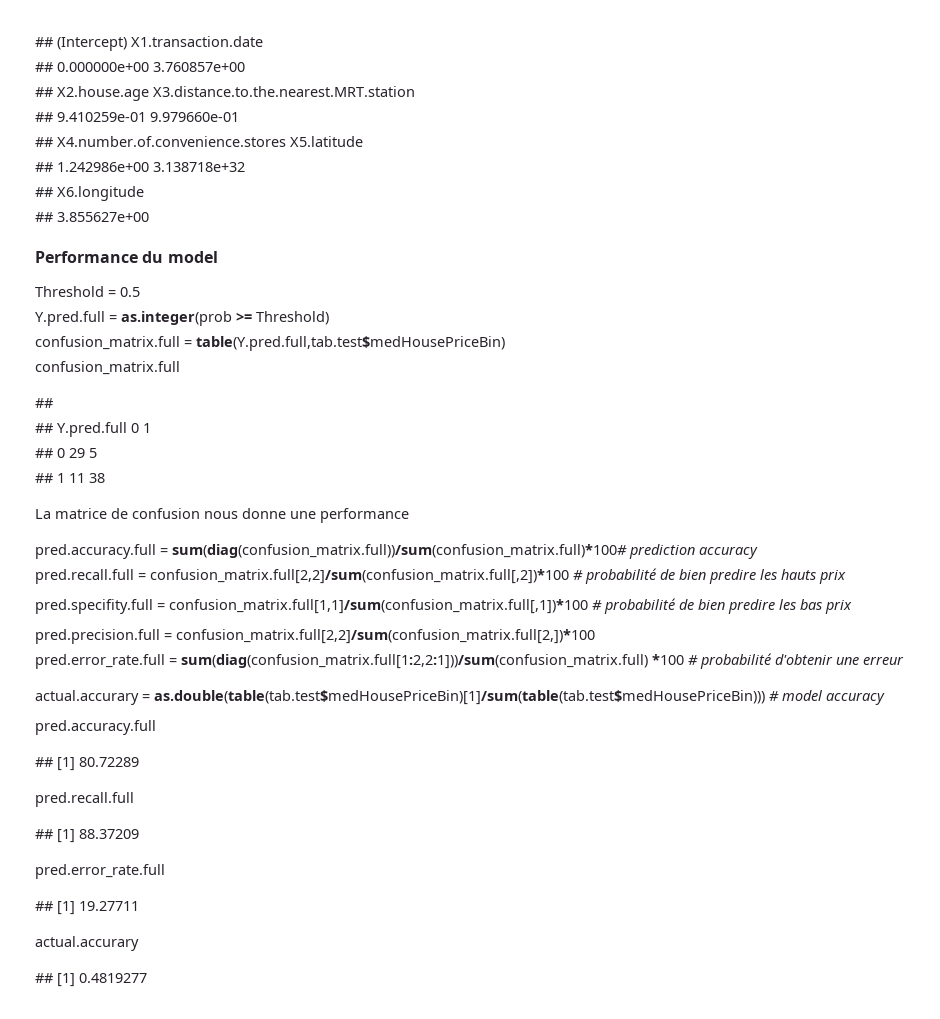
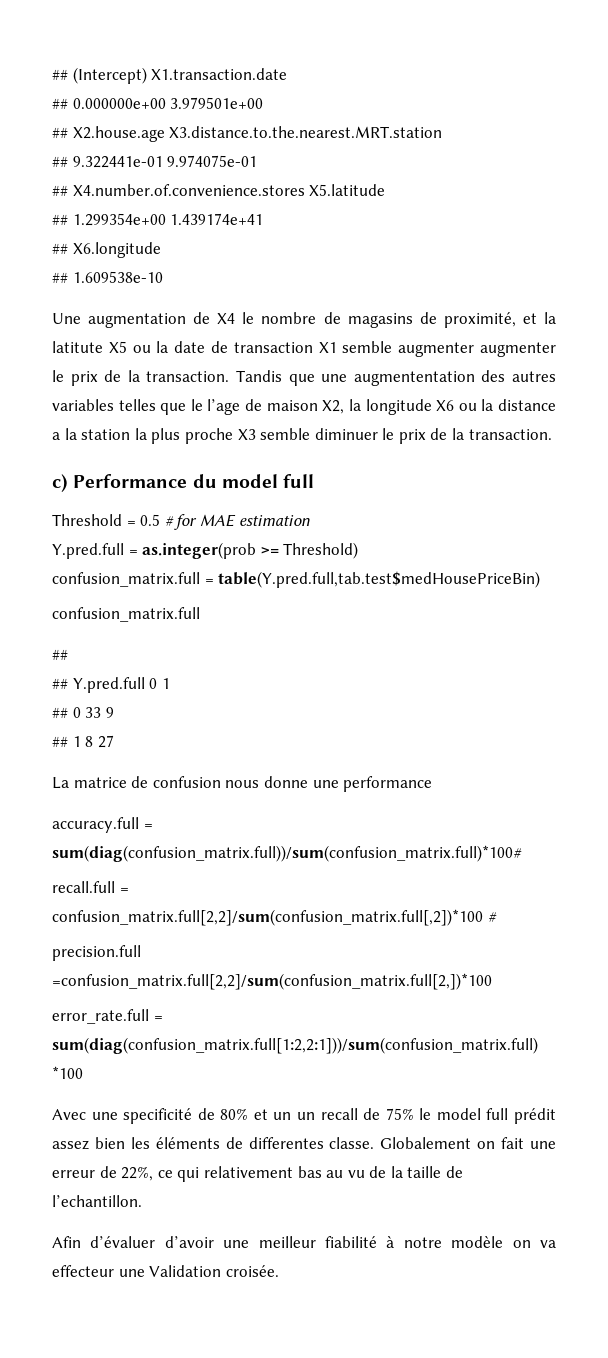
[153,62,245,72] 3.760857e+00 -> [170,97,264,109] 3.979501e+00
[57,112,239,122] 9.410259e-01 9.979660e-01 -> [72,155,258,168] 9.322441e-01 9.974075e-01
[57,162,245,172] 1.242986e+00 3.138718e+32 -> [72,213,264,226] 1.299354e+00 1.439174e+41
[57,212,149,222] 3.855627e+00 // -> [72,271,163,283] [52,312,556,328] [52,341,556,357] [52,370,556,386] [52,399,557,415] [52,428,552,444] [52,474,68,492] 1.609538e-10 // Une augmentation de X4 le nombre de magasins de proximité, et la latitute X5 ou la date de transaction X1 semble augmenter augmenter le prix de la transaction. Tandis que une augmententation des autres variables telles que le l’age de maison X2, la longitude X6 ou la distance a la station la plus proche X3 semble diminuer le prix de la transaction. // c)
(218, 257) none -> [283,474,315,488] full
(140, 292) none -> [164,514,310,530] # for MAE estimation
[69,448,97,458] 29 5 -> [85,707,114,718] 33 9
[69,473,105,483] 11 38 -> [85,735,114,748] 8 27
[35,544,156,559] pred.accuracy.full -> [52,817,139,833] accuracy.full
[629,544,758,559] [35,569,134,584] prediction accuracy // pred.recall.full -> [52,881,115,893] // recall.full
[585,568,846,584] [35,598,852,614] [35,629,595,644] [35,653,904,669] [35,690,885,705] [35,720,156,735] [35,757,139,771] [35,792,134,807] [35,829,139,843] [35,864,165,879] [35,901,139,915] [35,936,139,951] [35,973,147,987] probabilité de bien predire les hauts prix // pred.specifity.full = confusion_matrix.full[1,1]/sum(confusion_matrix.full[,1])*100 # probabilité de bien predire les bas prix // pred.precision.full = confusion_matrix.full[2,2]/sum(confusion_matrix.full[2,])*100 // pred.error_rate.full = sum(diag(confusion_matrix.full[1:2,2:1]))/sum(confusion_matrix.full) *100 # probabilité d'obtenir une erreur // actual.accurary = as.double(table(tab.test$medHousePriceBin)[1]/sum(table(tab.test$medHousePriceBin))) # model accuracy // pred.accuracy.full // ## [1] 80.72289 // pred.recall.full // ## [1] 88.37209 // pred.error_rate.full // ## [1] 19.27711 // actual.accurary // ## [1] 0.4819277 -> [52,945,141,961] [52,973,492,990] [52,1009,163,1024] [52,1037,538,1054] [52,1066,83,1079] [52,1108,556,1124] [52,1137,556,1150] [52,1166,464,1182] [52,1195,142,1207] [52,1236,556,1248] [52,1265,279,1277] // precision.full =confusion_matrix.full[2,2]/sum(confusion_matrix.full[2,])*100 // error_rate.full = sum(diag(confusion_matrix.full[1:2,2:1]))/sum(confusion_matrix.full) *100 // Avec une specificité de 80% et un un recall de 75% le model full prédit assez bien les éléments de differentes classe. Globalement on fait une erreur de 22%, ce qui relativement bas au vu de la taille de l’echantillon. // Afin d’évaluer d’avoir une meilleur fiabilité à notre modèle on va effecteur une Validation croisée.

